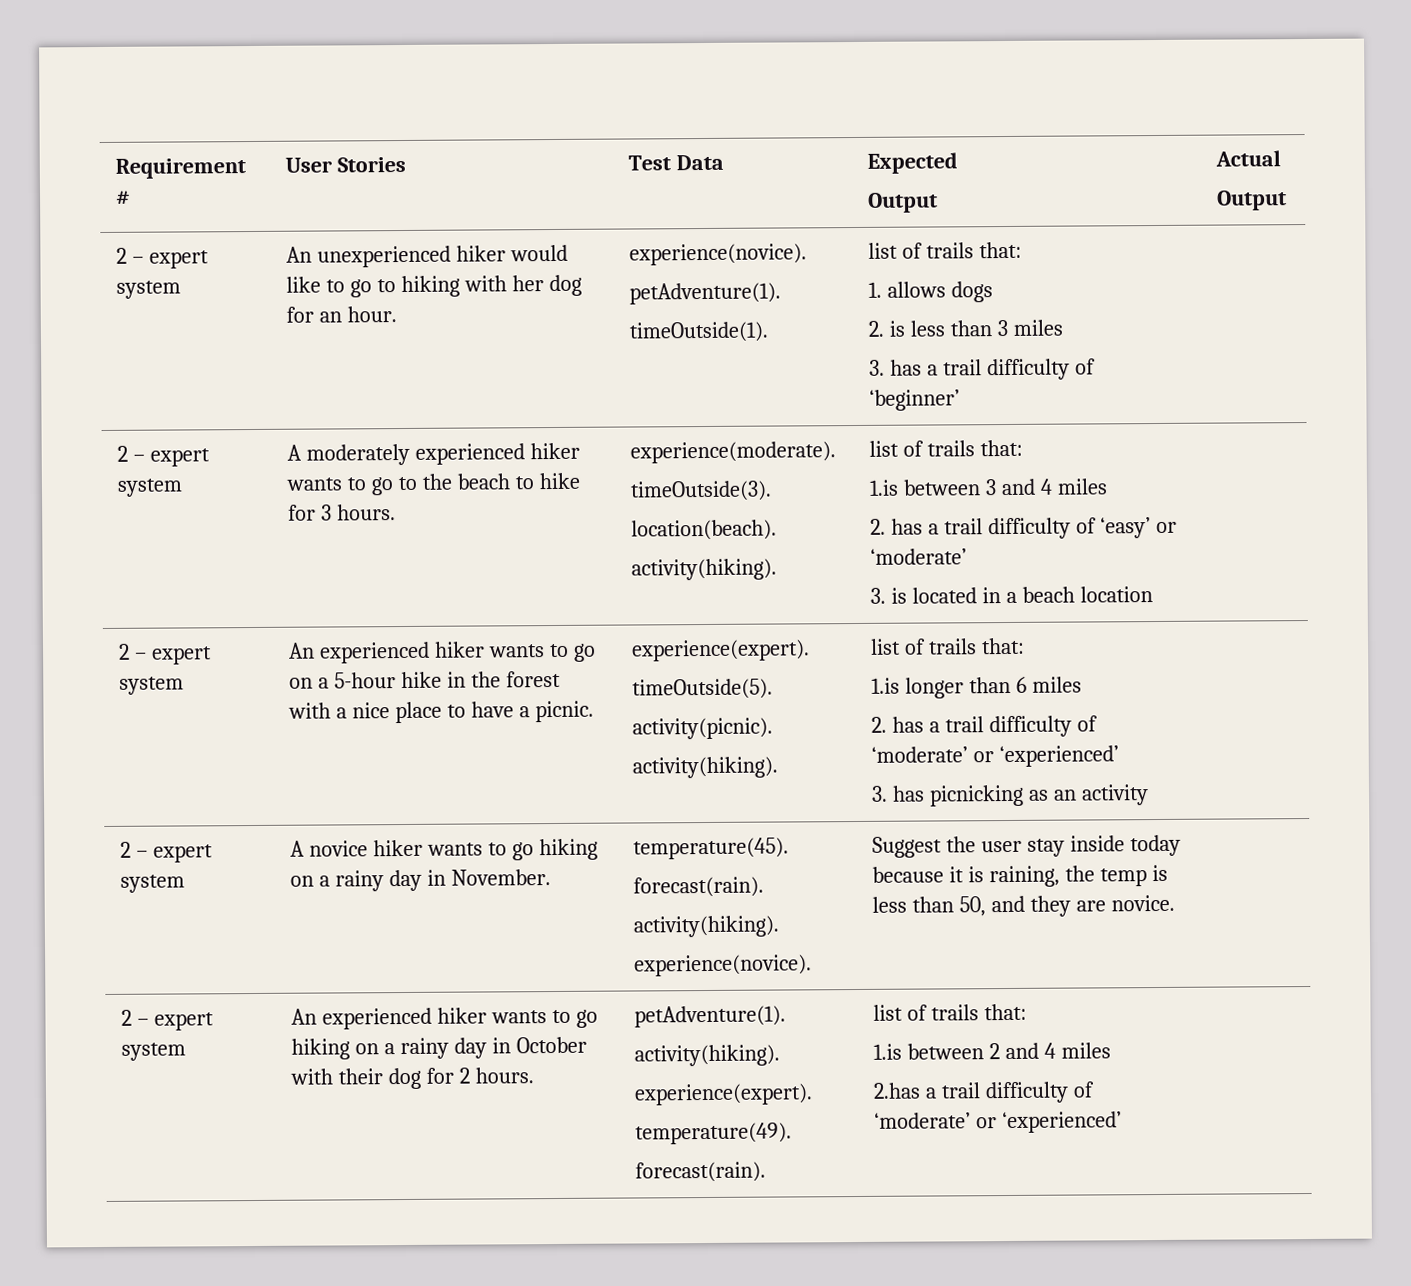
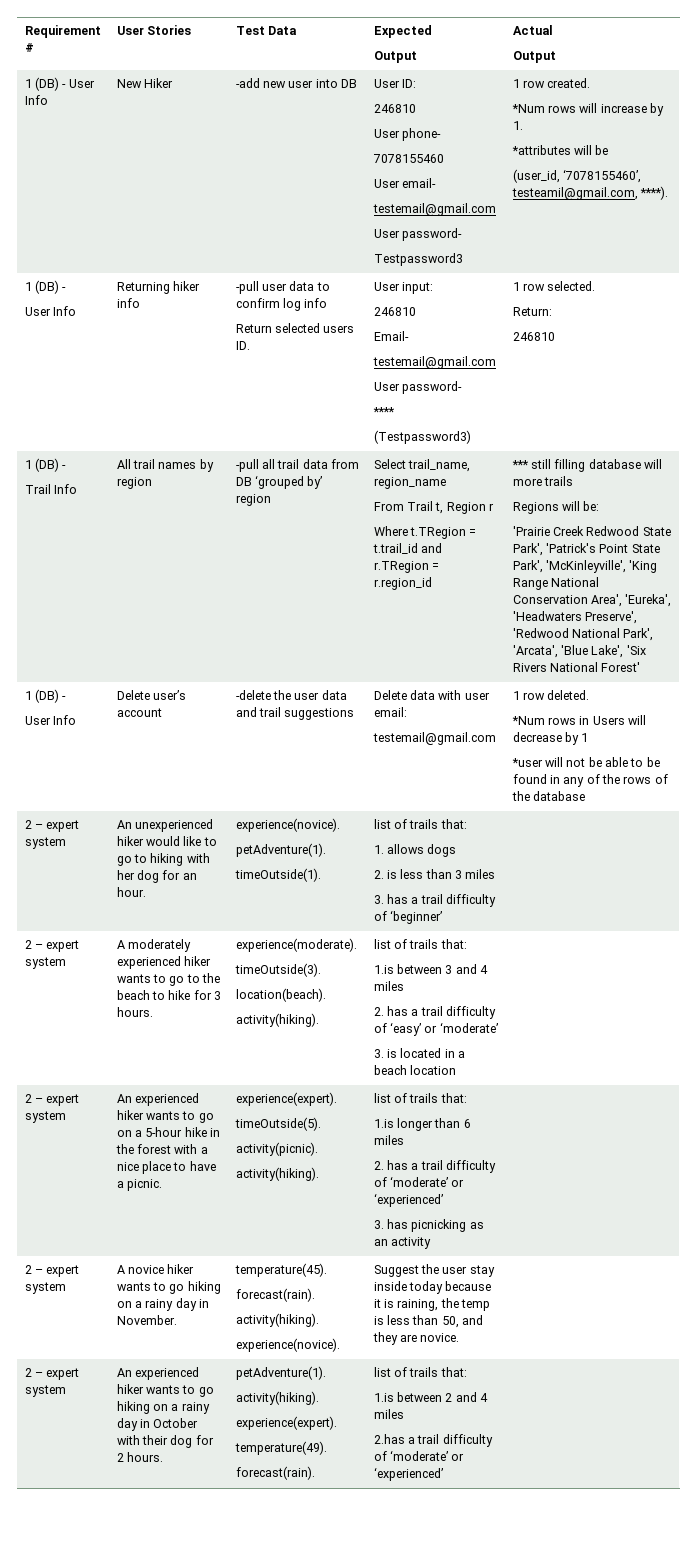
(1288, 200) none -> [24,77,95,91] [24,95,48,105] [116,78,173,88] [235,78,358,88] [373,79,416,88] [373,104,416,113] [373,128,441,141] [372,154,444,163] [373,178,436,188] [372,203,496,216] [373,228,462,241] [373,253,463,266] [512,78,591,88] [511,103,665,116] [512,121,523,130] [511,145,609,155] [512,169,641,183] [511,186,668,200] [24,280,67,294] [24,306,76,316] [116,281,200,294] [116,298,140,308] [235,281,330,294] [235,298,328,311] [235,323,355,333] [235,341,250,350] [373,282,433,294] [373,307,416,316] [373,331,409,341] [372,356,496,369] [373,381,462,394] [372,407,395,416] [373,430,471,444] [512,281,596,291] [512,307,552,316] [512,332,555,341] [24,458,67,472] [24,484,77,494] [116,459,214,472] [116,477,152,489] [235,459,360,472] [235,475,323,489] [235,494,271,506] [373,459,470,472] [373,477,446,489] [373,501,495,514] [373,526,477,539] [372,543,442,554] [373,561,439,573] [373,577,432,590] [511,459,663,472] [512,476,573,486] [512,501,600,514] [512,526,671,536] [512,543,660,556] [512,560,658,573] [512,577,599,590] [512,594,672,607] [512,611,637,624] [512,628,654,641] [512,645,646,658] [512,662,641,672] [24,689,67,703] [24,715,76,725] [116,690,186,700] [116,708,162,717] [235,690,347,700] [235,707,355,720] [373,690,490,700] [373,707,407,717] [372,732,496,745] [512,690,590,700] [511,715,647,725] [512,732,589,745] [511,757,660,767] [512,774,668,787] [511,791,585,801] // 1 (DB) - User Info | New Hiker | -add new user into DB | User ID: // 246810 // User phone- // 7078155460 // User email- // testemail@gmail.com // User password- // Testpassword3 | 1 row created. // *Num rows will increase by 1. // *attributes will be // (user_id, ‘7078155460’, testeamil@gmail.com, ****). // 1 (DB) - // User Info | Returning hiker info | -pull user data to confirm log info // Return selected users ID. | User input: // 246810 // Email- // testemail@gmail.com // User password- // **** // (Testpassword3) | 1 row selected. // Return: // 246810 // 1 (DB) - // Trail Info | All trail names by region | -pull all trail data from DB ‘grouped by’ region | Select trail_name, region_name // From Trail t, Region r // Where t.TRegion = t.trail_id and r.TRegion = r.region_id | *** still filling database will more trails // Regions will be: // 'Prairie Creek Redwood State Park', 'Patrick's Point State Park', 'McKinleyville', 'King Range National Conservation Area', 'Eureka', 'Headwaters Preserve', 'Redwood National Park', 'Arcata', 'Blue Lake', 'Six Rivers National Forest' // 1 (DB) - // User Info | Delete user’s account | -delete the user data and trail suggestions | Delete data with user email: // testemail@gmail.com | 1 row deleted. // *Num rows in Users will decrease by 1 // *user will not be able to be found in any of the rows of the database

